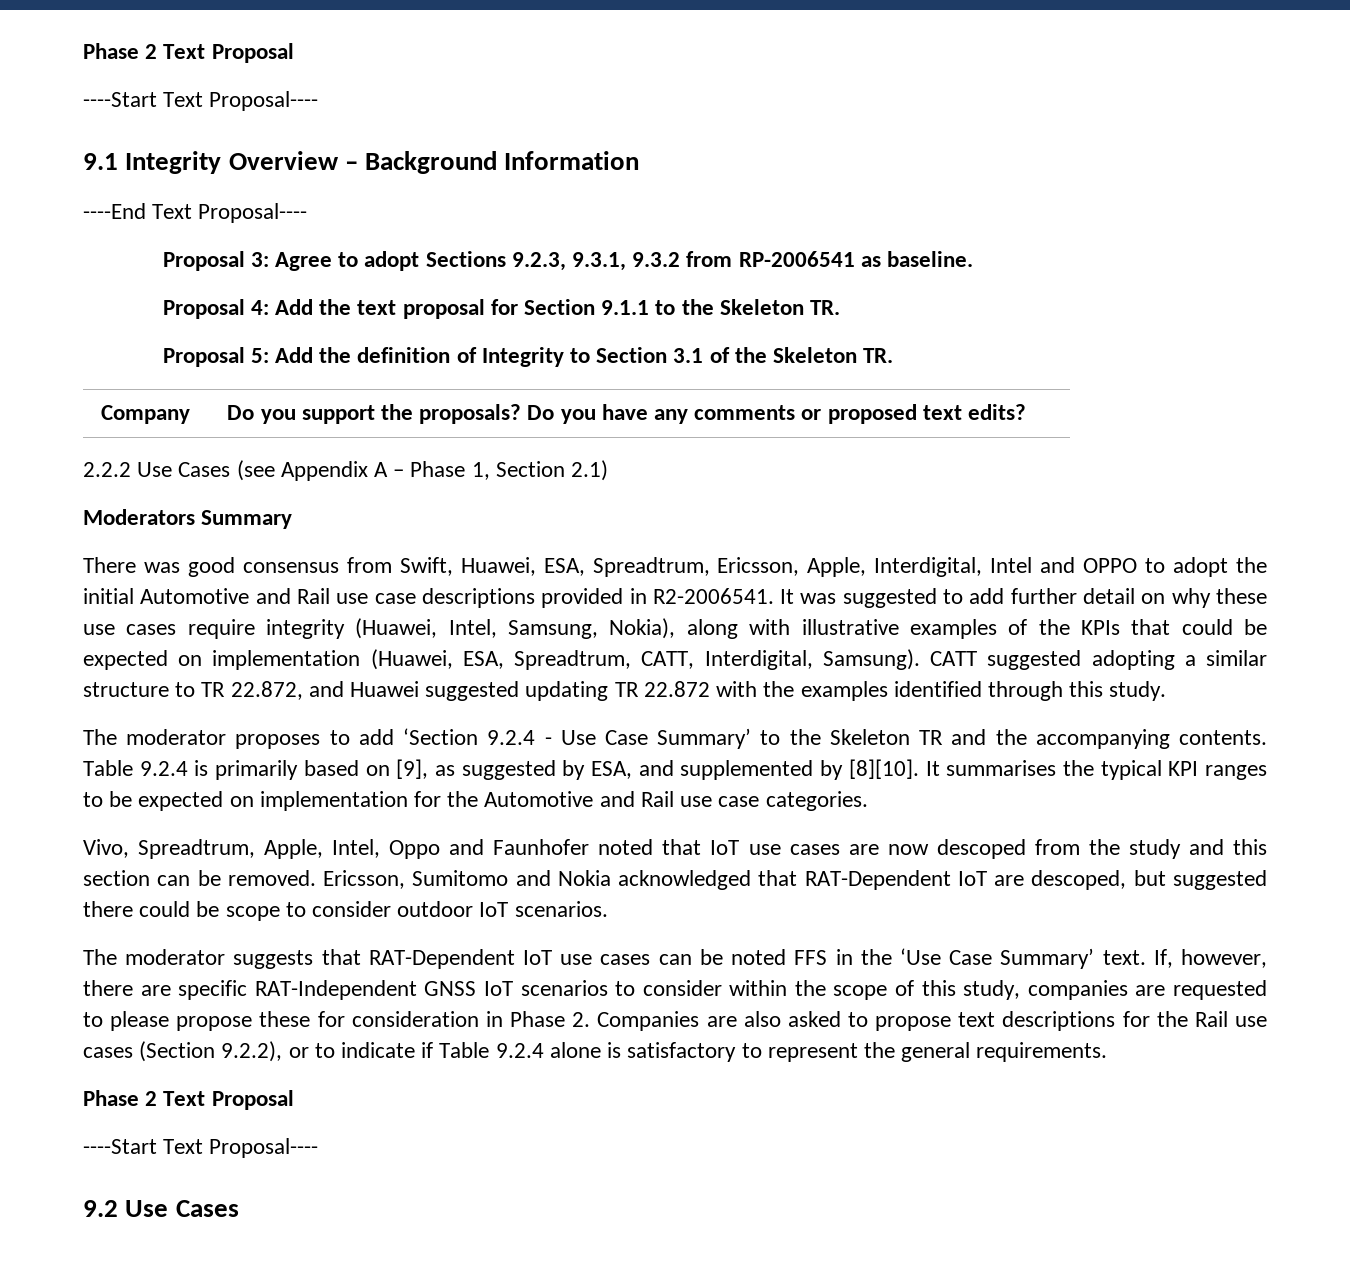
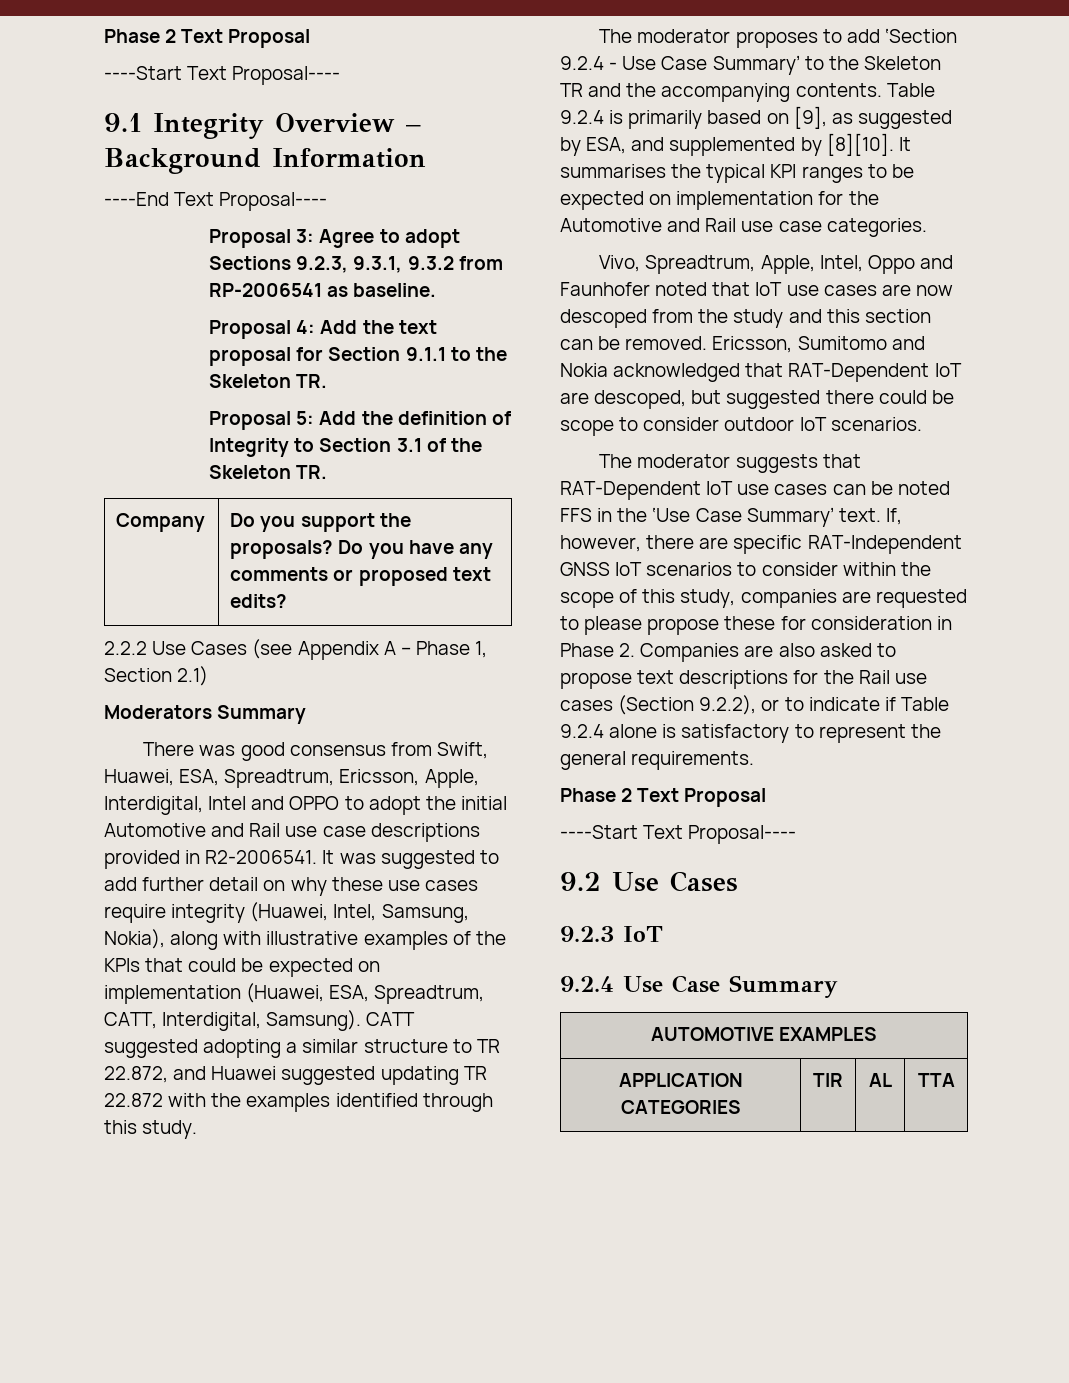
(239, 1208) none -> [560,926,663,942] [560,975,838,998] [650,1027,878,1041] [618,1073,743,1087] [620,1100,741,1114] [813,1073,843,1087] [868,1073,892,1087] [917,1073,955,1087] // 9.2.3 IoT // 9.2.4 Use Case Summary // AUTOMOTIVE EXAMPLES // APPLICATION CATEGORIES | TIR | AL | TTA

